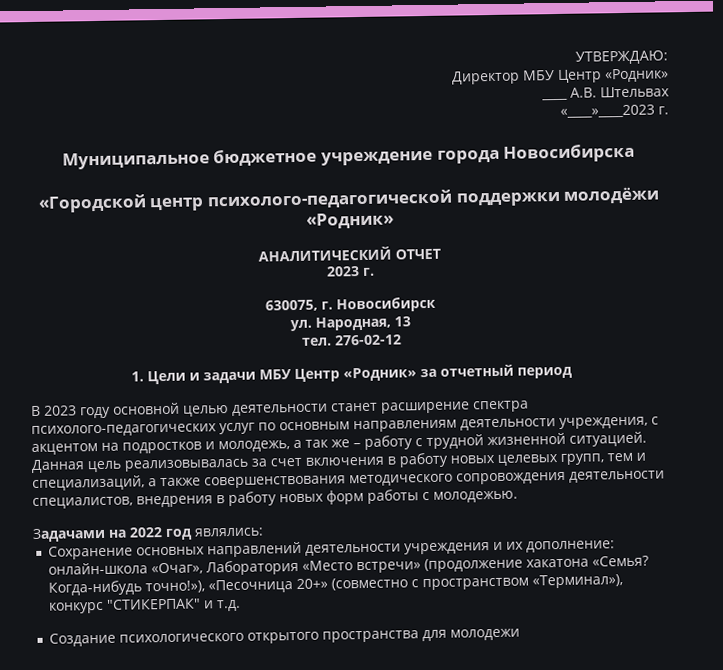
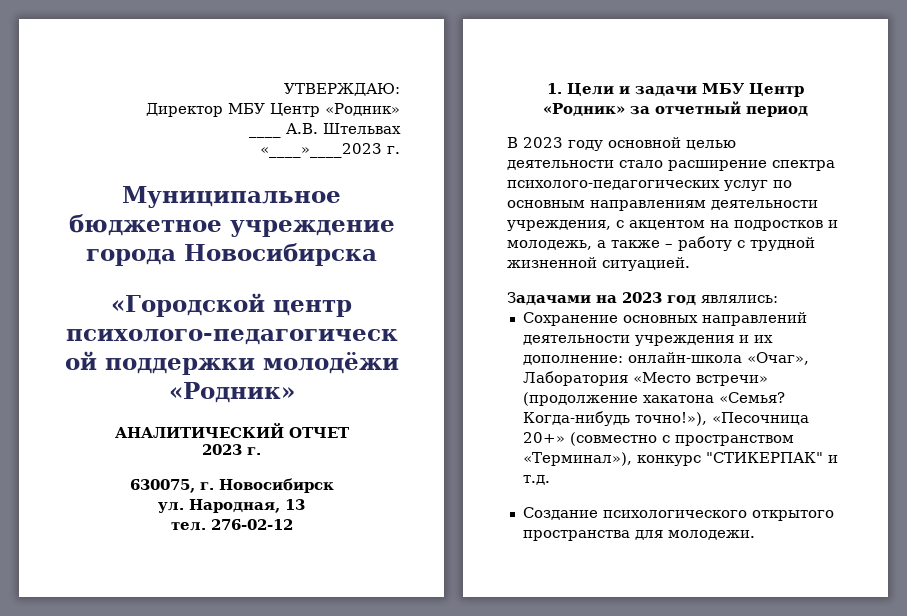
[331,402,378,412] станет -> [619,160,663,168] стало
[305,439,350,448] так же -> [611,240,660,248] также
[31,452,646,474] [32,470,665,492] [32,489,518,510] Данная цель реализовывалась за счет включения в работу новых целевых групп, тем и специализаций, а также совершенствования методического сопровождения деятельности специалистов, внедрения в работу новых форм работы с молодежью. -> (690, 264) none
[129,527,163,538] 2022 -> [622,292,662,303] 2023
[450,628,521,641] молодежи -> [667,530,755,540] молодежи.

